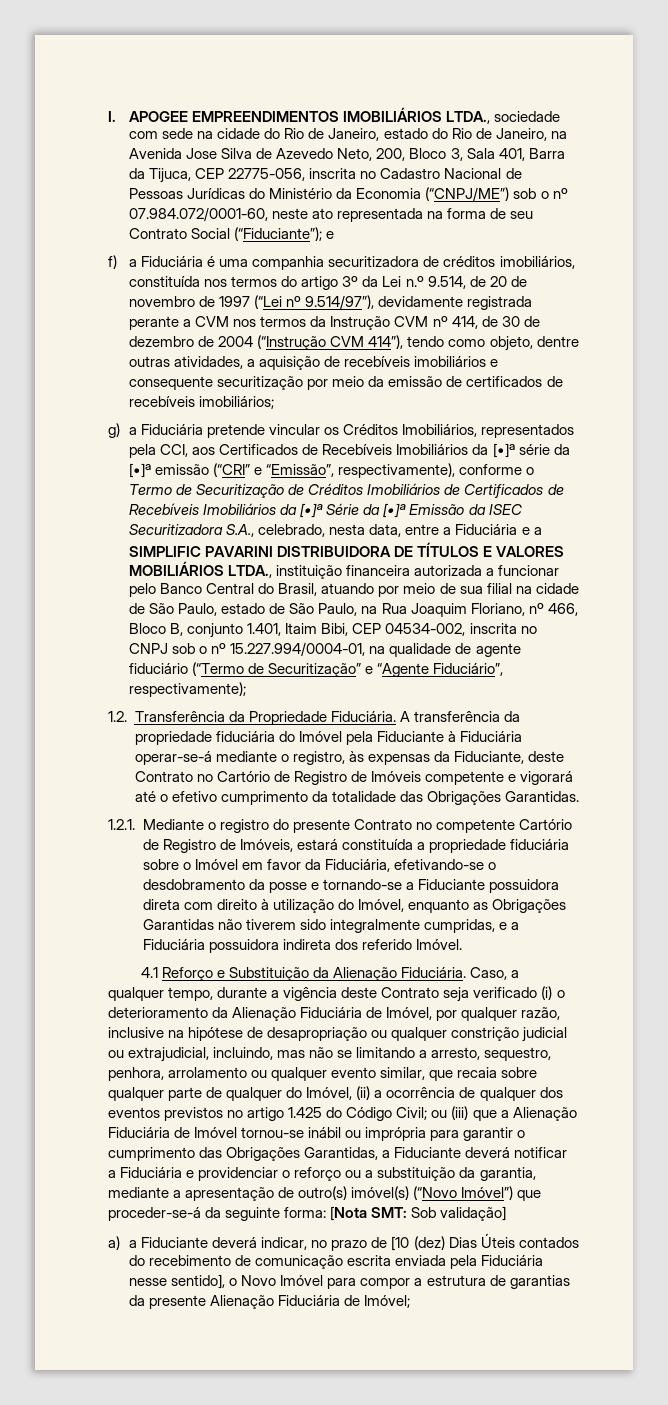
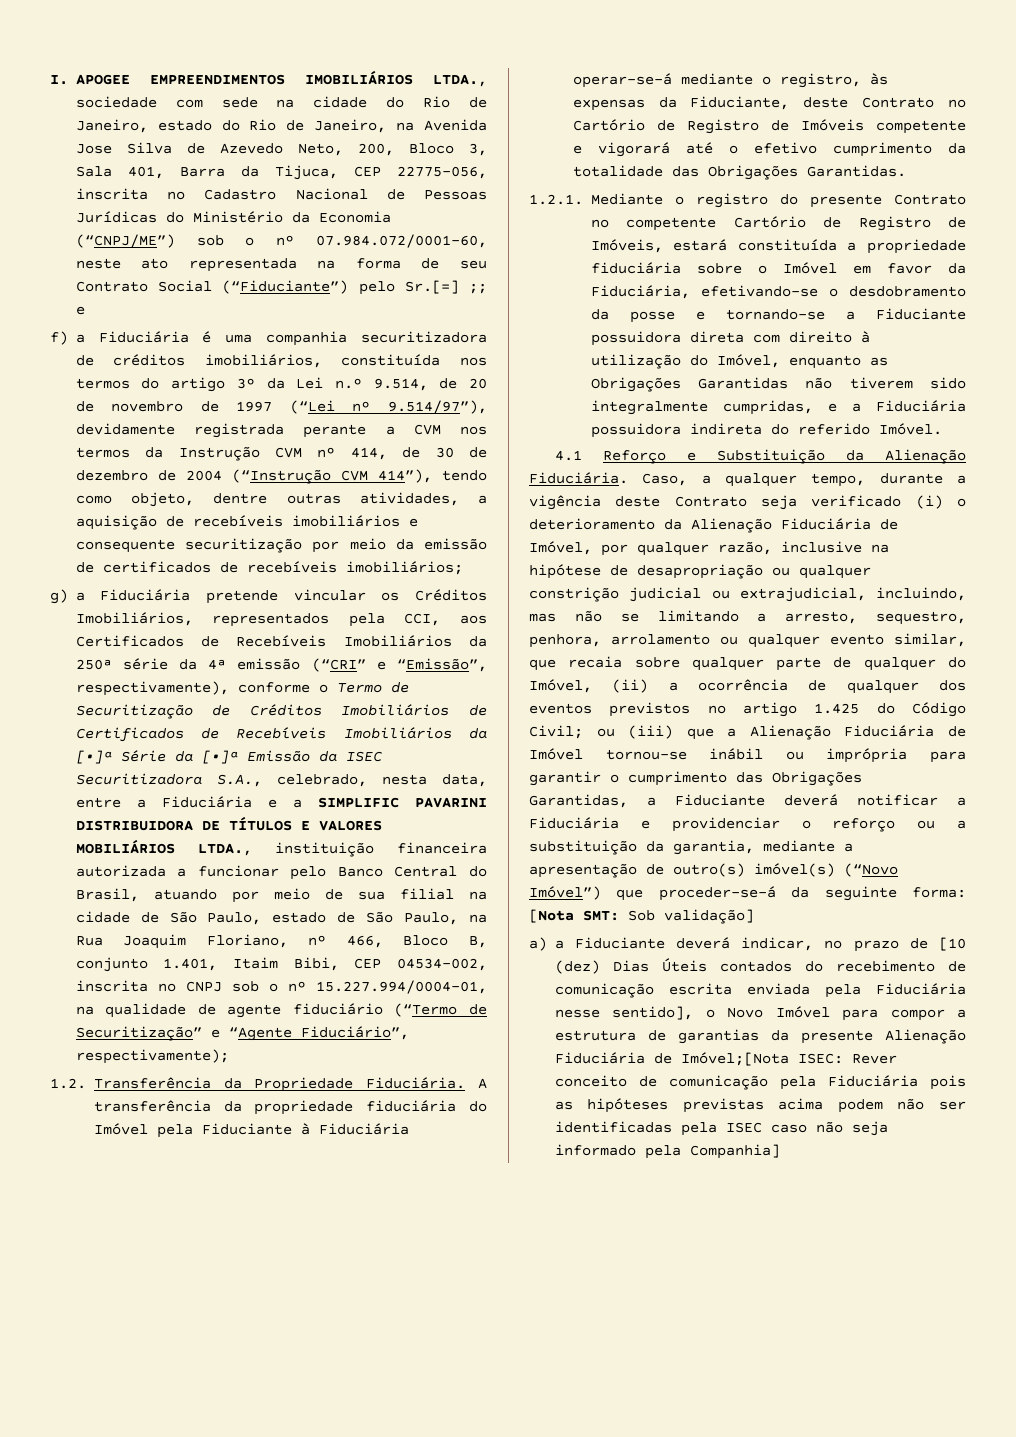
[234,227,323,241] (“Fiduciante”); -> [222,280,487,295] (“Fiduciante”) pelo Sr.[=] ;;
[492,443,515,458] [•]ª -> [75,659,112,670] 250ª
[129,463,152,478] [•]ª -> [208,659,227,670] 4ª
[334,939,358,950] dos -> [770,424,789,435] do
[364,1295,411,1308] Imóvel; -> [680,1052,897,1066] [554,1075,966,1090] [554,1098,966,1113] [554,1121,888,1136] [554,1144,780,1159] Imóvel;[Nota ISEC: Rever conceito de comunicação pela Fiduciária pois as hipóteses previstas acima podem não ser identificadas pela ISEC caso não seja informado pela Companhia]

